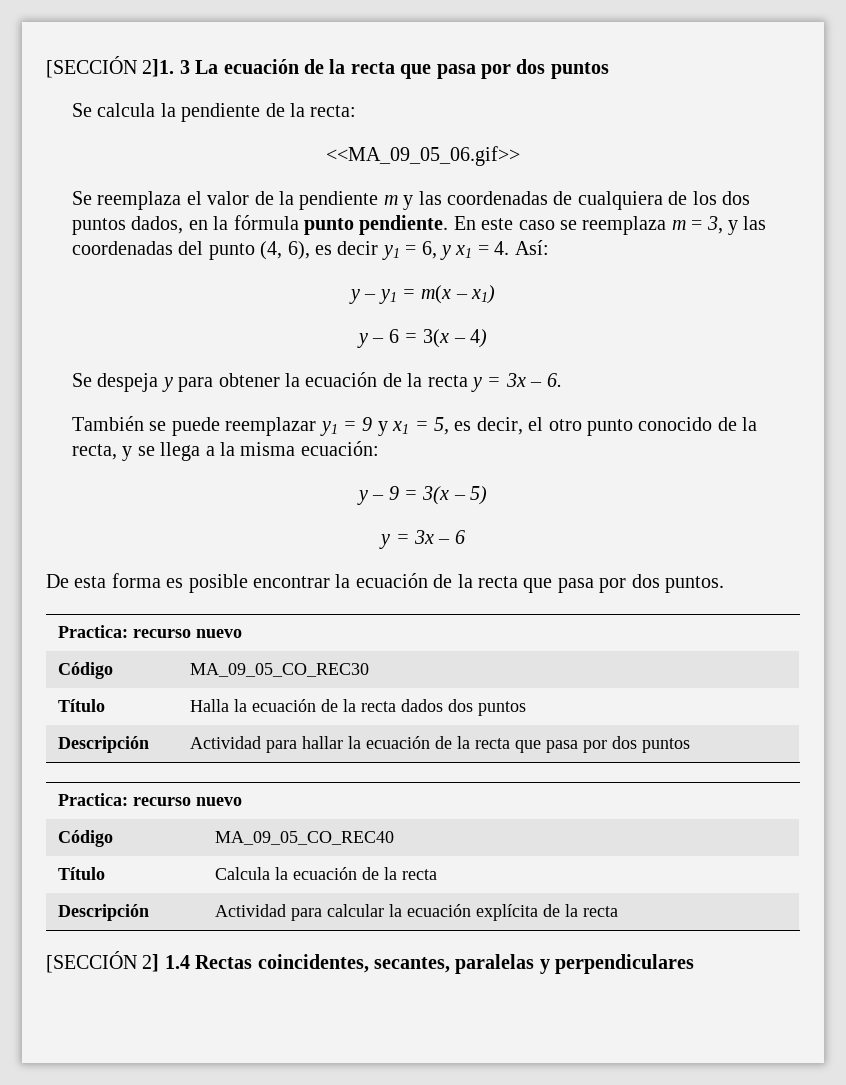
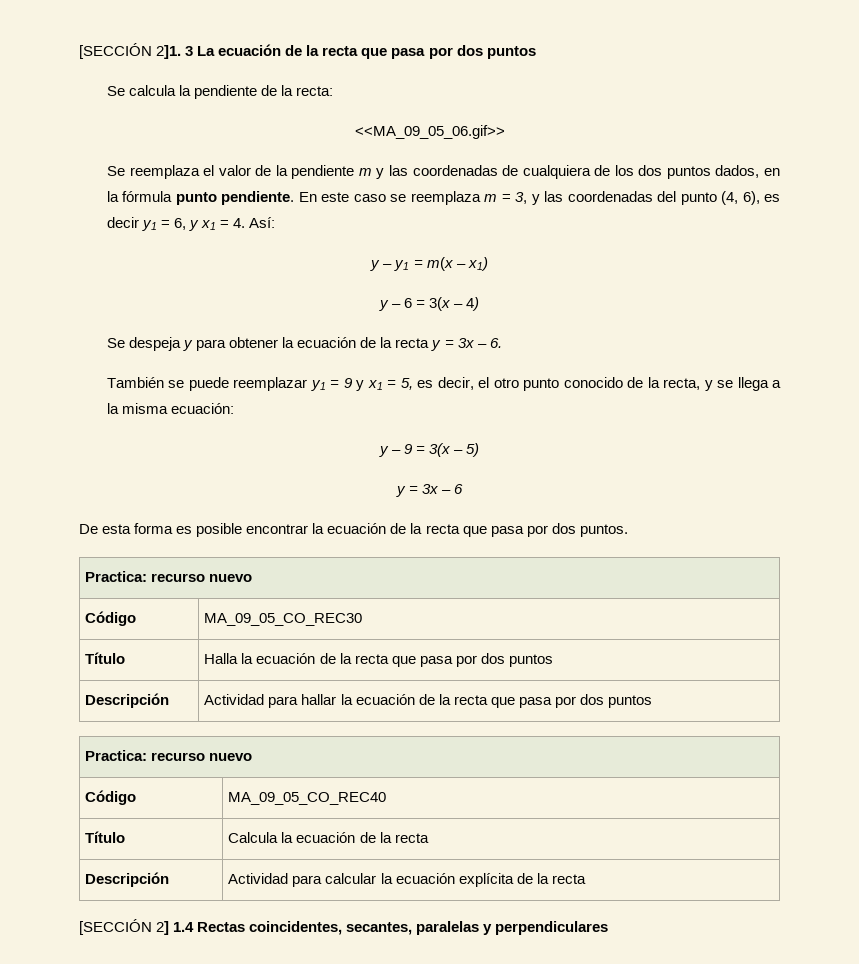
[400,699,443,712] dados -> [391,655,477,667] que pasa por

